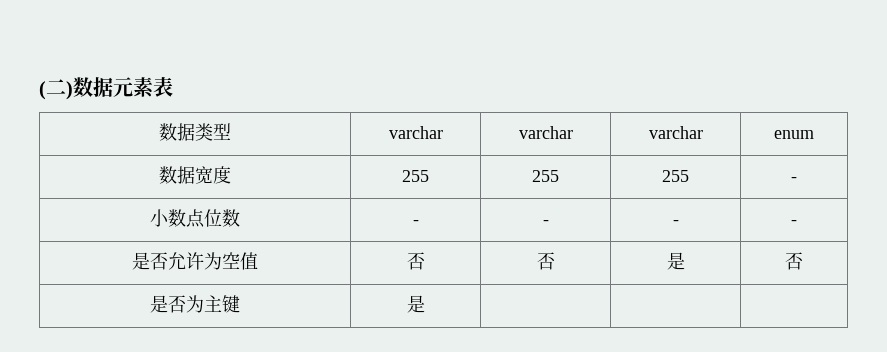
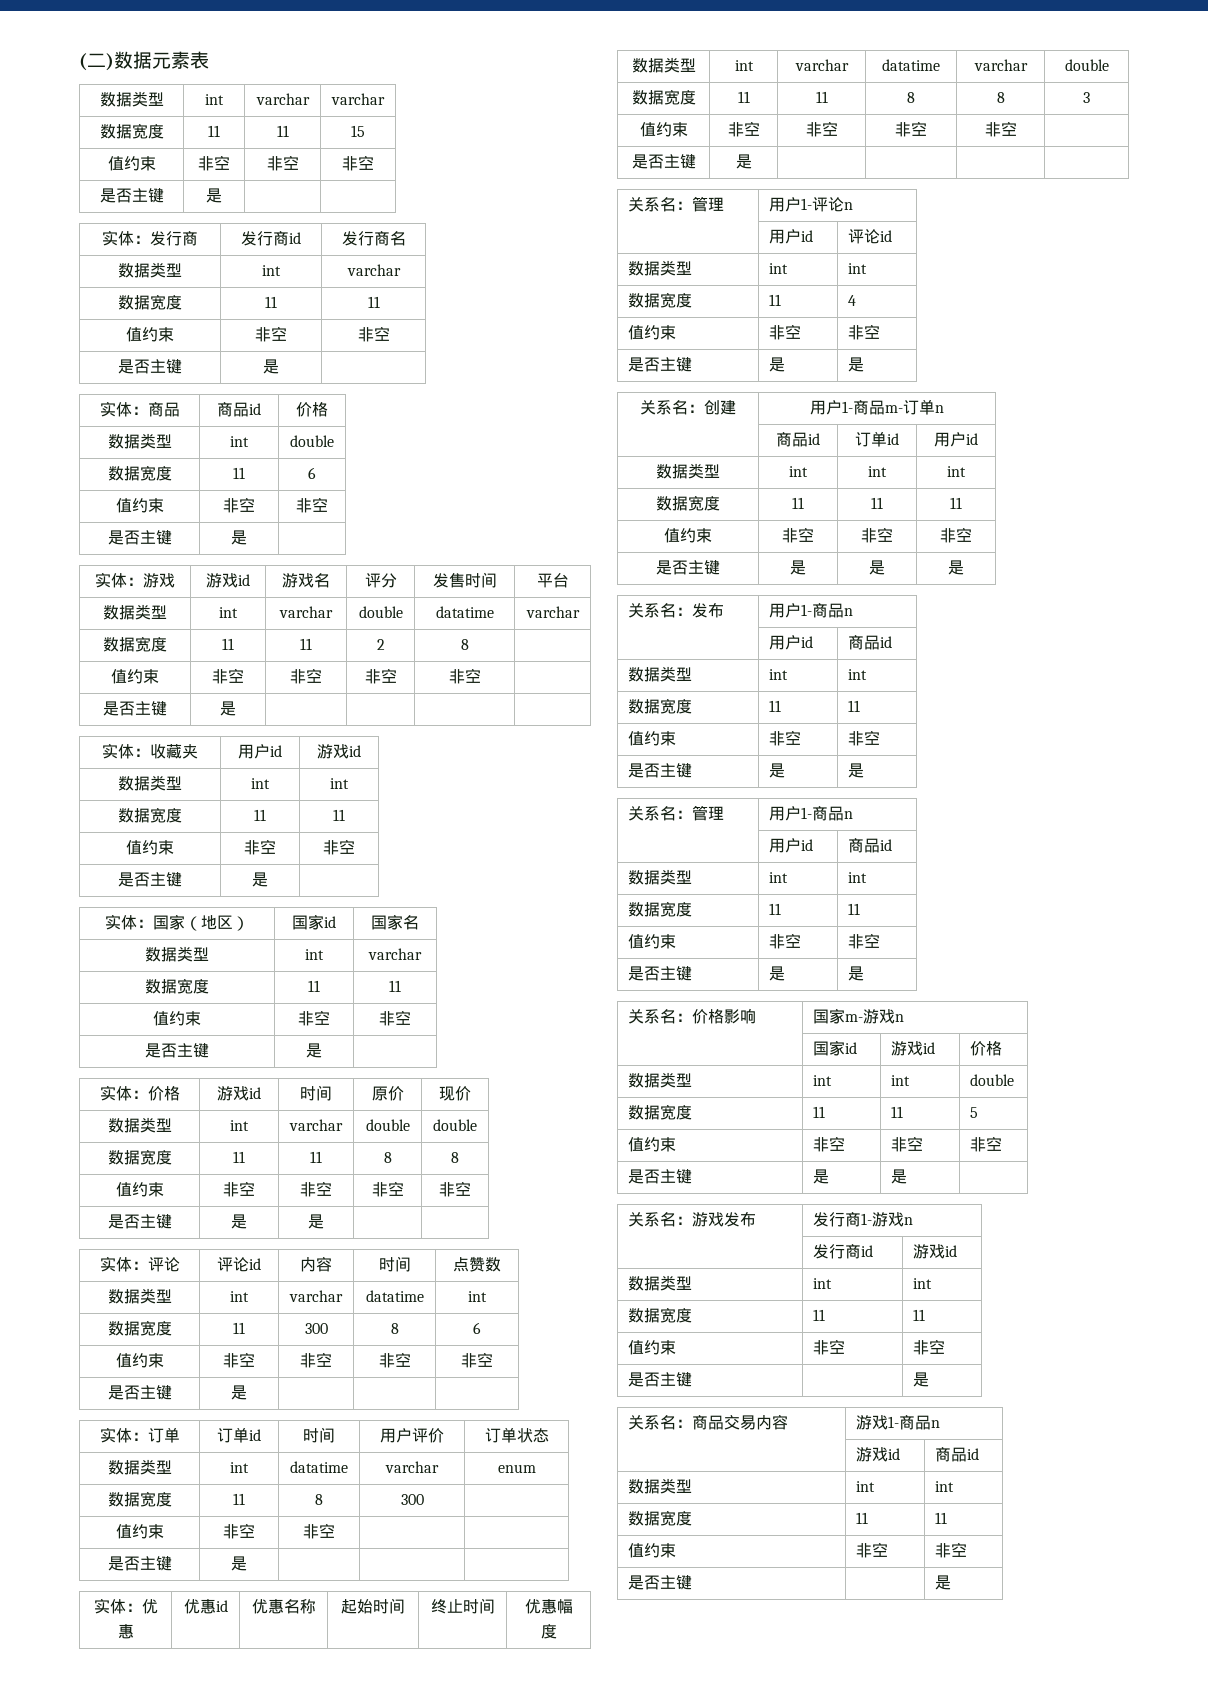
[388,126,443,139] [518,126,573,139] [648,126,703,139] [774,130,814,139] [159,166,231,184] [402,170,429,182] [532,170,559,182] [662,170,689,182] [791,177,797,182] [150,209,240,228] [412,220,419,225] [542,220,549,225] [672,220,679,225] [791,220,797,225] [132,252,258,270] [406,252,425,270] [536,252,555,270] [666,252,685,270] [785,252,803,270] [150,295,240,313] [406,295,425,313] | varchar | varchar | varchar | enum // 数据宽度 | 255 | 255 | 255 | - // 小数点位数 | - | - | - | - // 是否允许为空值 | 否 | 否 | 是 | 否 // 是否为主键 | 是 | | | -> [205,94,224,105] [255,93,310,105] [331,93,385,105] [99,123,164,139] [208,125,220,137] [276,125,289,137] [351,125,365,137] [107,156,156,171] [198,155,230,171] [266,155,299,171] [342,155,374,171] [99,188,164,203] [206,188,222,203] [102,230,198,246] [241,231,301,246] [341,231,406,246] [118,262,182,278] [262,265,281,276] [346,264,401,276] [118,294,182,310] [265,296,277,308] [367,296,380,308] [126,327,174,342] [255,326,287,342] [357,326,390,342] [118,359,182,374] [263,359,279,374] [99,401,180,417] [217,402,261,417] [296,402,328,417] [107,433,172,449] [230,436,249,447] [290,435,334,447] [107,465,172,481] [233,467,245,479] [308,467,316,479] [115,498,164,513] [223,497,255,513] [296,497,328,513] [107,530,172,545] [231,530,247,545] [95,572,175,588] [206,573,250,588] [282,573,330,588] [364,573,397,588] [432,572,497,588] [536,573,569,588] [103,604,167,620] [219,607,238,618] [279,606,333,618] [358,606,403,618] [435,606,494,618] [525,606,580,618] [103,636,167,652] [222,638,234,650] [300,638,312,650] [376,639,385,650] [460,639,469,650] [111,669,159,684] [212,668,244,684] [290,668,322,684] [364,668,397,684] [448,668,481,684] [103,701,167,716] [220,701,236,716] [102,743,198,759] [238,744,282,759] [317,744,362,759] [118,775,182,791] [251,778,270,789] [330,778,349,789] [118,807,182,823] [254,809,266,821] [333,809,345,821] [126,840,174,855] [244,839,276,855] [323,839,355,855] [118,872,182,887] [252,872,268,887] [105,914,249,931] [292,914,336,930] [371,914,420,930] [145,946,209,962] [305,949,324,960] [368,948,422,960] [145,978,209,994] [308,980,320,992] [389,980,401,992] [153,1011,201,1026] [298,1010,330,1026] [379,1010,411,1026] [145,1043,209,1058] [306,1043,322,1058] [99,1085,180,1101] [217,1086,261,1101] [300,1085,332,1101] [371,1086,404,1101] [439,1086,471,1101] [107,1117,172,1133] [230,1120,249,1131] [289,1119,343,1131] [365,1119,410,1131] [433,1119,477,1131] [107,1149,172,1165] [233,1151,245,1163] [310,1151,322,1163] [383,1152,392,1163] [451,1152,459,1163] [115,1182,164,1197] [223,1181,255,1197] [300,1181,332,1197] [371,1181,404,1197] [439,1181,471,1197] [107,1214,172,1229] [231,1214,247,1229] [308,1214,324,1229] [99,1256,180,1272] [217,1257,261,1272] [300,1256,332,1272] [378,1256,411,1272] [453,1256,502,1272] [107,1288,172,1304] [230,1291,249,1302] [289,1290,343,1302] [365,1290,424,1302] [468,1291,487,1302] [107,1320,172,1336] [233,1322,245,1334] [304,1323,328,1334] [390,1323,399,1334] [473,1322,481,1334] [115,1353,164,1368] [223,1352,255,1368] [300,1352,332,1368] [378,1352,411,1368] [461,1352,493,1368] [107,1385,172,1400] [231,1385,247,1400] [99,1427,180,1443] [217,1427,261,1443] [303,1427,335,1443] [380,1428,445,1443] [484,1427,549,1443] [107,1459,172,1475] [230,1462,249,1473] [290,1461,348,1473] [385,1461,440,1473] [497,1464,536,1473] [107,1491,172,1507] [233,1493,245,1505] [315,1494,323,1505] [400,1494,424,1505] [115,1524,164,1539] [223,1523,255,1539] [303,1523,335,1539] [107,1556,172,1571] [231,1556,247,1571] [93,1598,158,1614] [117,1624,134,1639] [183,1599,228,1614] [251,1599,316,1614] [341,1598,406,1614] [430,1598,495,1614] [524,1599,573,1614] [540,1624,557,1639] [631,57,696,73] [734,60,754,71] [794,59,849,71] [882,59,940,71] [973,59,1028,71] [1064,59,1109,71] [631,89,696,105] [737,91,750,103] [815,91,828,103] [907,92,915,103] [996,92,1005,103] [1083,92,1090,103] [639,122,688,137] [727,121,760,137] [805,121,838,137] [895,121,927,137] [984,121,1017,137] [631,154,696,169] [735,154,752,169] [628,196,725,212] [769,197,854,212] [769,229,814,244] [848,229,893,244] [628,260,693,276] [769,263,789,274] [848,263,868,274] [628,292,693,308] [769,294,782,306] [848,295,857,306] [628,325,677,340] [769,324,802,340] [848,324,881,340] [628,357,693,372] [769,357,786,372] [848,357,865,372] [640,400,736,415] [810,399,944,415] [776,432,820,447] [855,431,899,447] [934,432,978,447] [656,463,720,479] [789,466,808,477] [868,466,887,477] [947,466,966,477] [656,495,720,511] [792,497,804,509] [871,497,883,509] [950,497,962,509] [664,528,712,543] [782,527,814,543] [861,527,893,543] [940,527,972,543] [656,560,720,575] [790,560,806,575] [869,560,885,575] [948,560,964,575] [628,602,725,618] [769,603,854,618] [769,635,814,650] [848,635,893,650] [628,666,693,682] [769,669,789,680] [848,669,868,680] [628,698,693,714] [769,700,782,712] [848,700,861,712] [628,731,677,746] [769,730,802,746] [848,730,881,746] [628,763,693,778] [769,763,786,778] [848,763,865,778] [628,805,725,821] [769,806,854,821] [769,838,814,853] [848,838,893,853] [628,869,693,885] [769,872,789,883] [848,872,868,883] [628,901,693,917] [769,903,782,915] [848,903,861,915] [628,934,677,949] [769,933,802,949] [848,933,881,949] [628,966,693,981] [769,966,786,981] [848,966,865,981] [628,1008,757,1024] [813,1008,905,1024] [813,1040,858,1056] [891,1041,936,1056] [970,1041,1003,1056] [628,1072,693,1088] [813,1075,833,1086] [891,1075,911,1086] [970,1074,1015,1086] [628,1104,693,1120] [813,1106,826,1118] [891,1106,904,1118] [970,1107,979,1118] [628,1137,677,1152] [813,1136,846,1152] [891,1136,924,1152] [970,1136,1003,1152] [628,1169,693,1184] [813,1169,830,1184] [891,1169,908,1184] [628,1211,757,1227] [813,1212,914,1227] [813,1244,874,1259] [913,1244,958,1259] [628,1275,693,1291] [813,1278,833,1289] [913,1278,933,1289] [628,1307,693,1323] [813,1309,826,1321] [913,1309,926,1321] [628,1340,677,1355] [813,1339,846,1355] [913,1339,946,1355] [628,1372,693,1387] [913,1372,930,1387] [628,1414,789,1430] [856,1415,941,1430] [856,1447,901,1462] [935,1447,980,1462] [628,1478,693,1494] [856,1481,876,1492] [935,1481,955,1492] [628,1510,693,1526] [856,1512,869,1524] [935,1512,948,1524] [628,1543,677,1558] [856,1542,889,1558] [935,1542,968,1558] [628,1575,693,1590] [935,1575,952,1590] | int | varchar | varchar // 数据宽度 | 11 | 11 | 15 // 值约束 | 非空 | 非空 | 非空 // 是否主键 | 是 | | // 实体：发行商 | 发行商id | 发行商名 // 数据类型 | int | varchar // 数据宽度 | 11 | 11 // 值约束 | 非空 | 非空 // 是否主键 | 是 | // 实体：商品 | 商品id | 价格 // 数据类型 | int | double // 数据宽度 | 11 | 6 // 值约束 | 非空 | 非空 // 是否主键 | 是 | // 实体：游戏 | 游戏id | 游戏名 | 评分 | 发售时间 | 平台 // 数据类型 | int | varchar | double | datatime | varchar // 数据宽度 | 11 | 11 | 2 | 8 | // 值约束 | 非空 | 非空 | 非空 | 非空 | // 是否主键 | 是 | | | | // 实体：收藏夹 | 用户id | 游戏id // 数据类型 | int | int // 数据宽度 | 11 | 11 // 值约束 | 非空 | 非空 // 是否主键 | 是 | // 实体：国家（地区） | 国家id | 国家名 // 数据类型 | int | varchar // 数据宽度 | 11 | 11 // 值约束 | 非空 | 非空 // 是否主键 | 是 | // 实体：价格 | 游戏id | 时间 | 原价 | 现价 // 数据类型 | int | varchar | double | double // 数据宽度 | 11 | 11 | 8 | 8 // 值约束 | 非空 | 非空 | 非空 | 非空 // 是否主键 | 是 | 是 | | // 实体：评论 | 评论id | 内容 | 时间 | 点赞数 // 数据类型 | int | varchar | datatime | int // 数据宽度 | 11 | 300 | 8 | 6 // 值约束 | 非空 | 非空 | 非空 | 非空 // 是否主键 | 是 | | | // 实体：订单 | 订单id | 时间 | 用户评价 | 订单状态 // 数据类型 | int | datatime | varchar | enum // 数据宽度 | 11 | 8 | 300 | // 值约束 | 非空 | 非空 | | // 是否主键 | 是 | | | // 实体：优惠 | 优惠id | 优惠名称 | 起始时间 | 终止时间 | 优惠幅度 // 数据类型 | int | varchar | datatime | varchar | double // 数据宽度 | 11 | 11 | 8 | 8 | 3 // 值约束 | 非空 | 非空 | 非空 | 非空 | // 是否主键 | 是 | | | | // 关系名：管理 | 用户1-评论n // | 用户id | 评论id // 数据类型 | int | int // 数据宽度 | 11 | 4 // 值约束 | 非空 | 非空 // 是否主键 | 是 | 是 // 关系名：创建 | 用户1-商品m-订单n // | 商品id | 订单id | 用户id // 数据类型 | int | int | int // 数据宽度 | 11 | 11 | 11 // 值约束 | 非空 | 非空 | 非空 // 是否主键 | 是 | 是 | 是 // 关系名：发布 | 用户1-商品n // | 用户id | 商品id // 数据类型 | int | int // 数据宽度 | 11 | 11 // 值约束 | 非空 | 非空 // 是否主键 | 是 | 是 // 关系名：管理 | 用户1-商品n // | 用户id | 商品id // 数据类型 | int | int // 数据宽度 | 11 | 11 // 值约束 | 非空 | 非空 // 是否主键 | 是 | 是 // 关系名：价格影响 | 国家m-游戏n // | 国家id | 游戏id | 价格 // 数据类型 | int | int | double // 数据宽度 | 11 | 11 | 5 // 值约束 | 非空 | 非空 | 非空 // 是否主键 | 是 | 是 | // 关系名：游戏发布 | 发行商1-游戏n // | 发行商id | 游戏id // 数据类型 | int | int // 数据宽度 | 11 | 11 // 值约束 | 非空 | 非空 // 是否主键 | | 是 // 关系名：商品交易内容 | 游戏1-商品n // | 游戏id | 商品id // 数据类型 | int | int // 数据宽度 | 11 | 11 // 值约束 | 非空 | 非空 // 是否主键 | | 是

